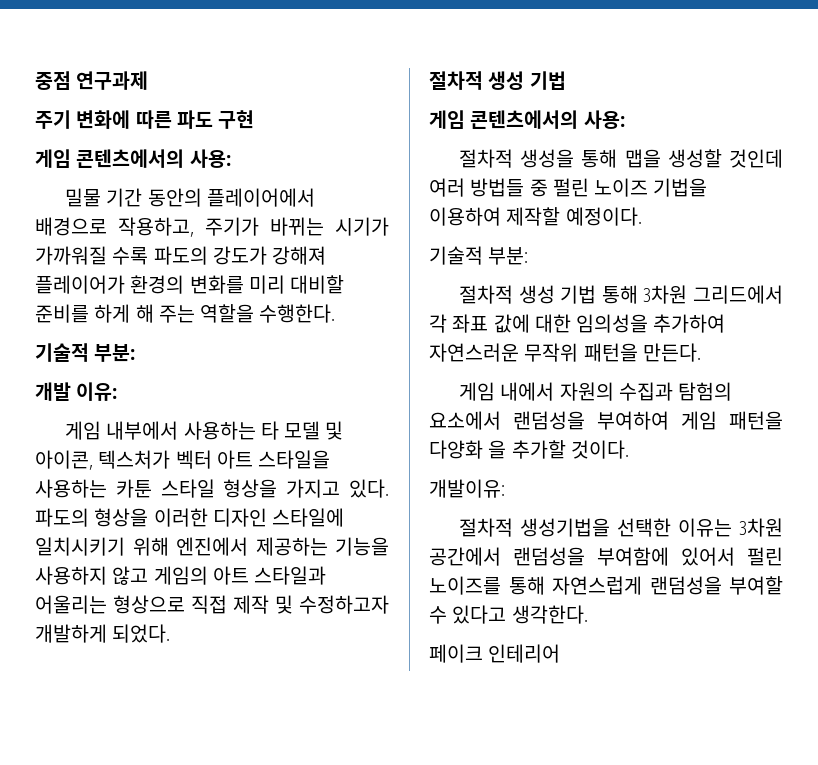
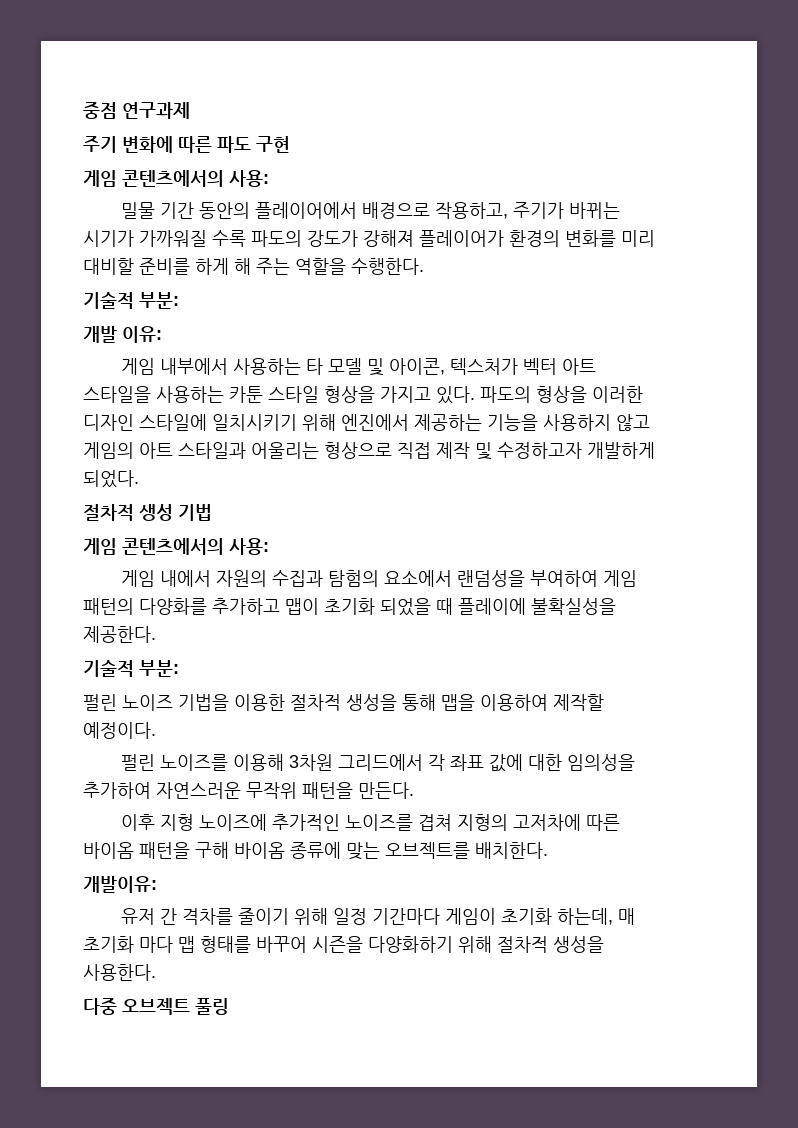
[458,149,783,168] [429,178,708,197] [429,207,642,226] [429,246,529,265] [458,285,638,304] 절차적 생성을 통해 맵을 생성할 것인데 여러 방법들 중 펄린 노이즈 기법을 이용하여 제작할 예정이다. // 기술적 부분: // 절차적 생성 기법 통해 -> [121,570,638,587] [83,598,616,616] [83,626,156,643] [83,660,179,677] [83,694,604,711] [83,722,156,739] [121,754,285,771] 게임 내에서 자원의 수집과 탐험의 요소에서 랜덤성을 부여하여 게임 패턴의 다양화를 추가하고 맵이 초기화 되었을 때 플레이에 불확실성을 제공한다. // 기술적 부분: // 펄린 노이즈 기법을 이용한 절차적 생성을 통해 맵을 이용하여 제작할 예정이다. // 펄린 노이즈를 이용해
[458,382,733,401] [429,411,783,430] [429,440,629,459] [429,479,505,498] [458,518,783,537] [429,547,783,566] [429,576,783,595] [429,605,588,624] [429,644,561,663] 게임 내에서 자원의 수집과 탐험의 요소에서 랜덤성을 부여하여 게임 패턴을 다양화 을 추가할 것이다. // 개발이유: // 절차적 생성기법을 선택한 이유는 3차원 공간에서 랜덤성을 부여함에 있어서 펄린 노이즈를 통해 자연스럽게 랜덤성을 부여할 수 있다고 생각한다. // 페이크 인테리어 -> [121,814,621,831] [83,842,548,860] [83,876,157,893] [121,908,636,925] [83,936,604,953] [83,964,156,981] [83,998,229,1015] 이후 지형 노이즈에 추가적인 노이즈를 겹쳐 지형의 고저차에 따른 바이옴 패턴을 구해 바이옴 종류에 맞는 오브젝트를 배치한다. // 개발이유: // 유저 간 격차를 줄이기 위해 일정 기간마다 게임이 초기화 하는데, 매 초기화 마다 맵 형태를 바꾸어 시즌을 다양화하기 위해 절차적 생성을 사용한다. // 다중 오브젝트 풀링

